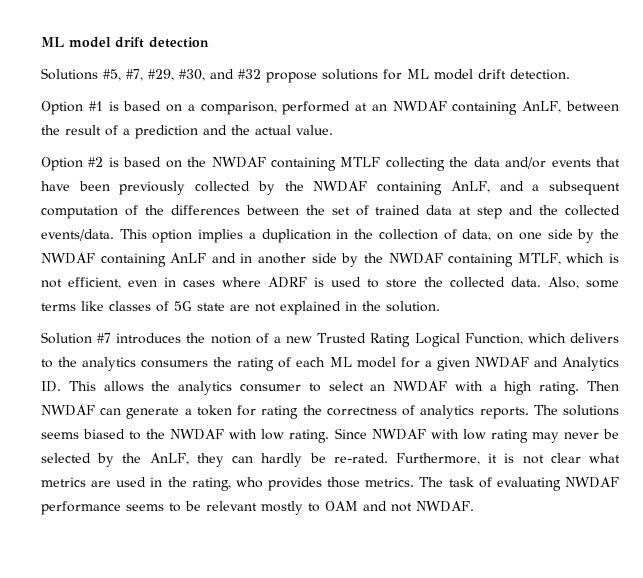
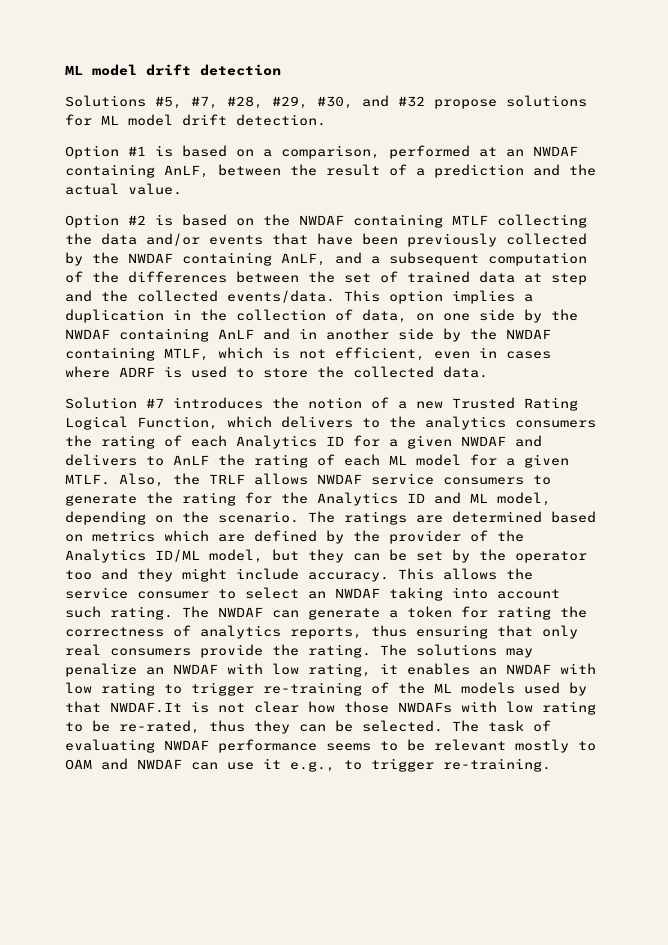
(143, 75) none -> [227,96,263,109] #28,
[548,277,619,289] [41,301,440,315] Also, some terms like classes of 5G state are not explained in the solution. -> (488, 372) none
(326, 362) none -> [236,435,542,449] [65,454,380,468] Analytics ID for a given NWDAF and delivers to AnLF the rating of each
[474,357,619,371] [41,381,61,392] NWDAF and Analytics ID. -> [65,473,551,487] [65,492,551,506] [65,511,596,525] [65,530,524,544] [65,549,587,563] [65,568,389,582] MTLF. Also, the TRLF allows NWDAF service consumers to generate the rating for the Analytics ID and ML model, depending on the scenario. The ratings are determined based on metrics which are defined by the provider of the Analytics ID/ML model, but they can be set by the operator too and they might include accuracy.
[178,381,233,395] analytics -> [65,587,128,599] service
[454,381,619,395] with a high rating. Then -> [389,587,560,601] [65,606,209,620] taking into account such rating. The
[479,405,619,419] [41,428,619,443] [41,453,620,467] [41,477,415,491] reports. The solutions seems biased to the NWDAF with low rating. Since NWDAF with low rating may never be selected by the AnLF, they can hardly be re-rated. Furthermore, it is not clear what metrics are used in the rating, who provides those metrics. -> [290,625,578,639] [65,644,533,658] [65,663,596,677] [65,682,587,696] [65,701,596,715] [65,720,443,734] reports, thus ensuring that only real consumers provide the rating. The solutions may penalize an NWDAF with low rating, it enables an NWDAF with low rating to trigger re-training of the ML models used by that NWDAF.It is not clear how those NWDAFs with low rating to be re-rated, thus they can be selected.
[391,501,474,512] not NWDAF. -> [137,758,551,772] NWDAF can use it e.g., to trigger re-training.

